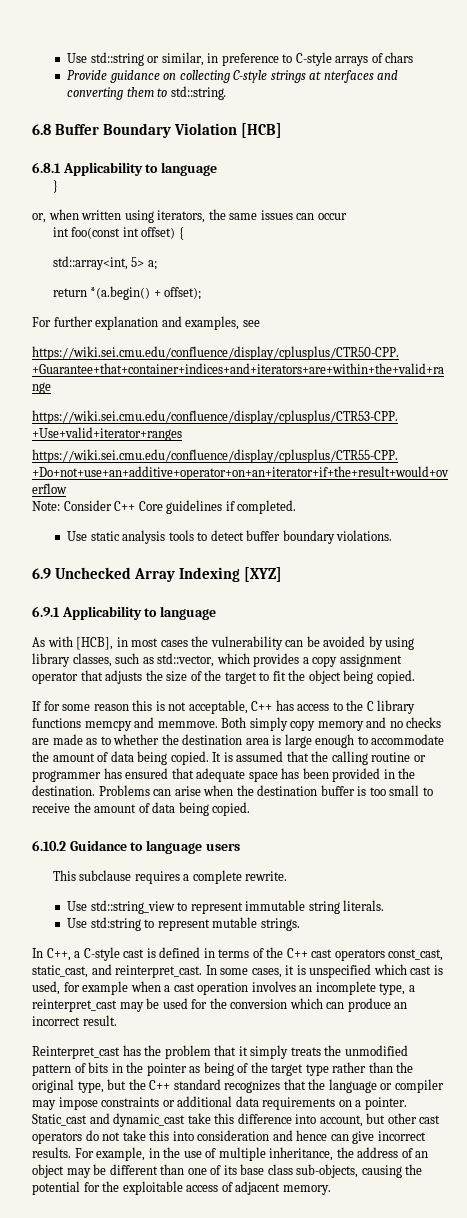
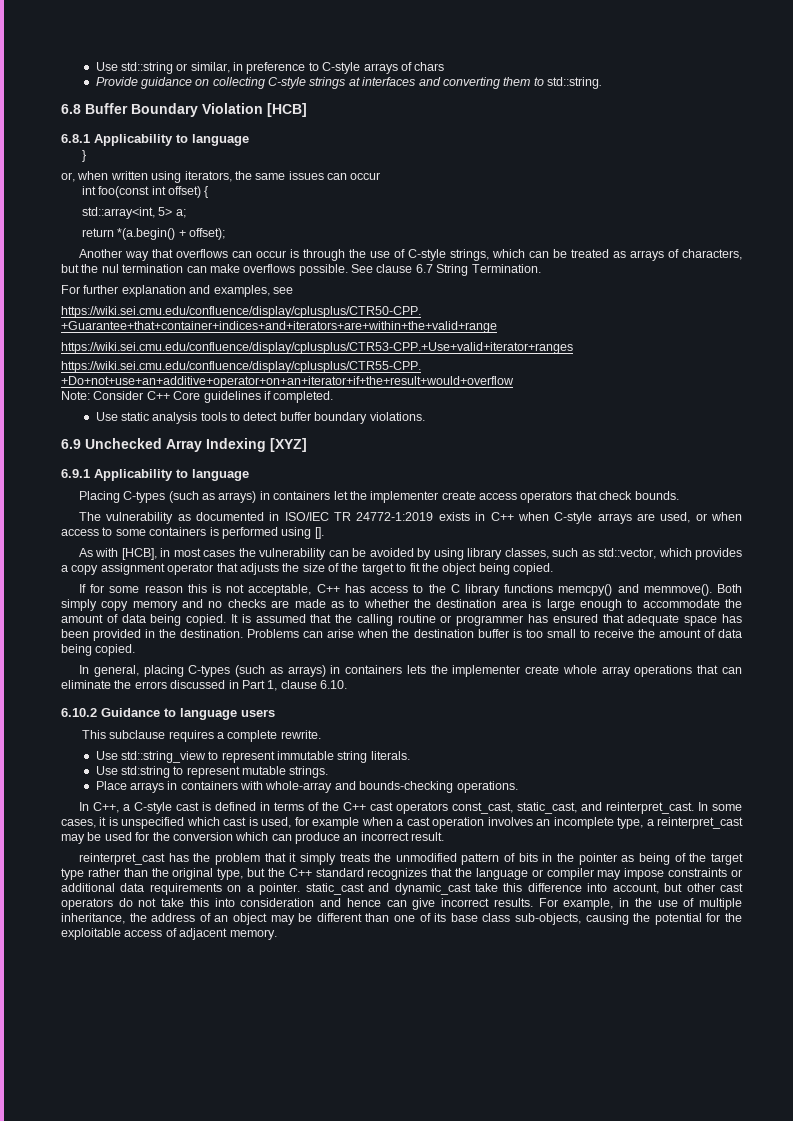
[323,70,374,83] nterfaces -> [362,77,416,86] interfaces
(202, 293) none -> [78,249,742,261] [61,264,541,276] // Another way that overflows can occur is through the use of C-style strings, which can be treated as arrays of characters, but the nul termination can make overflows possible. See clause 6.7 String Termination.
(216, 613) none -> [78,491,679,503] [78,512,742,524] [61,527,324,539] // Placing C-types (such as arrays) in containers let the implementer create access operators that check bounds. // The vulnerability as documented in ISO/IEC TR 24772-1:2019 exists in C++ when C-style arrays are used, or when access to some containers is performed using [].
[84,717,218,731] memcpy and memmove. -> [558,584,712,596] memcpy() and memmove().
(251, 809) none -> [78,665,742,677] [61,680,347,691] // In general, placing C-types (such as arrays) in containers lets the implementer create whole array operations that can eliminate the errors discussed in Part 1, clause 6.10.
(300, 924) none -> [95,781,518,793] // Place arrays in containers with whole-array and bounds-checking operations.
[32,1046,120,1059] Reinterpret_cast -> [78,853,165,865] reinterpret_cast
[32,1114,87,1126] Static_cast -> [305,883,364,895] static_cast

